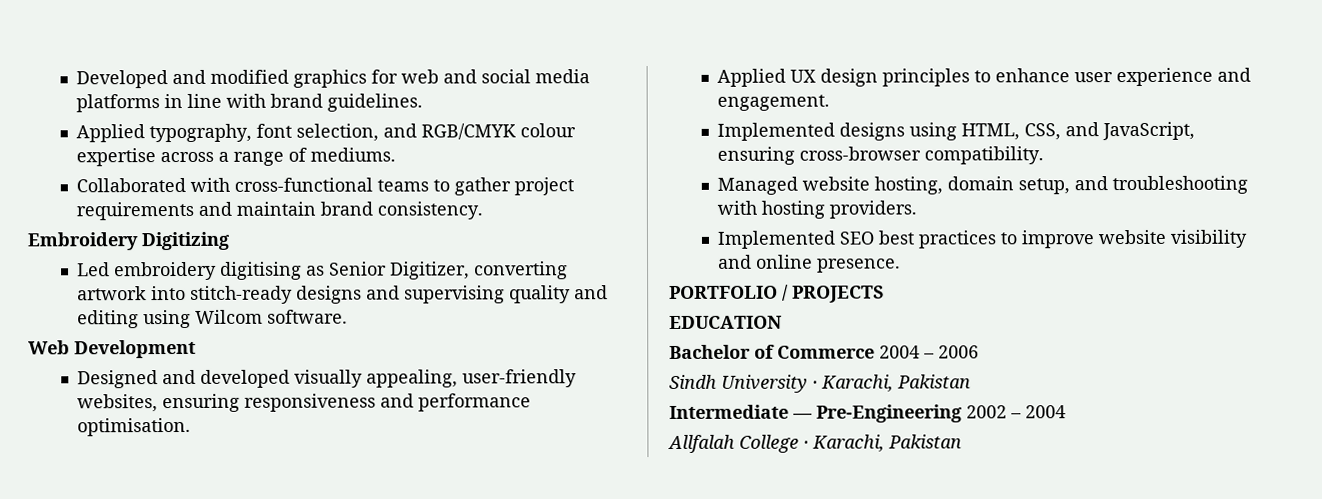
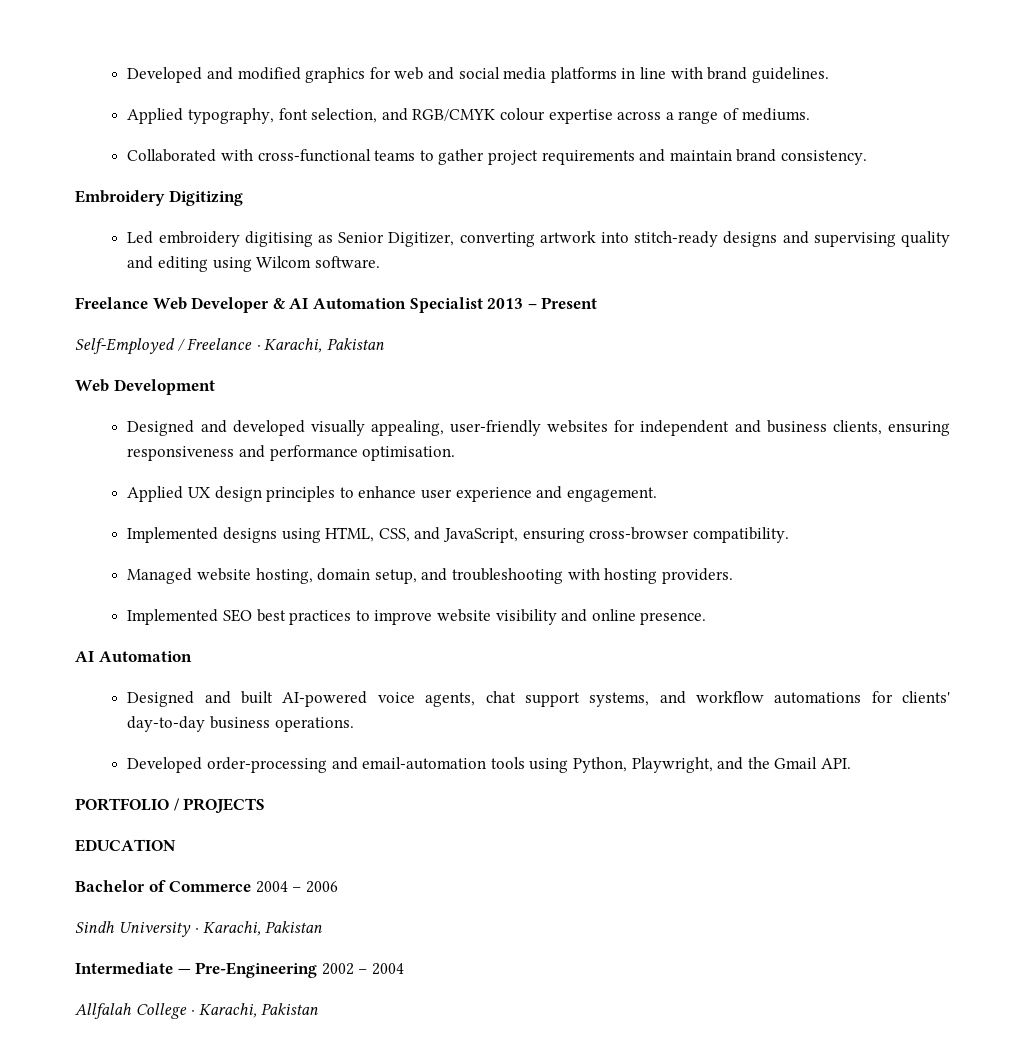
(349, 316) none -> [75,297,598,313] [75,338,384,355] // Freelance Web Developer & AI Automation Specialist 2013 – Present // Self-Employed / Freelance · Karachi, Pakistan
[77,394,159,413] websites, -> [547,420,882,436] websites for independent and business clients,
(902, 265) none -> [75,651,192,662] [127,691,950,707] [127,716,354,732] [127,757,851,773] // AI Automation // Designed and built AI-powered voice agents, chat support systems, and workflow automations for clients' day-to-day business operations. // Developed order-processing and email-automation tools using Python, Playwright, and the Gmail API.

